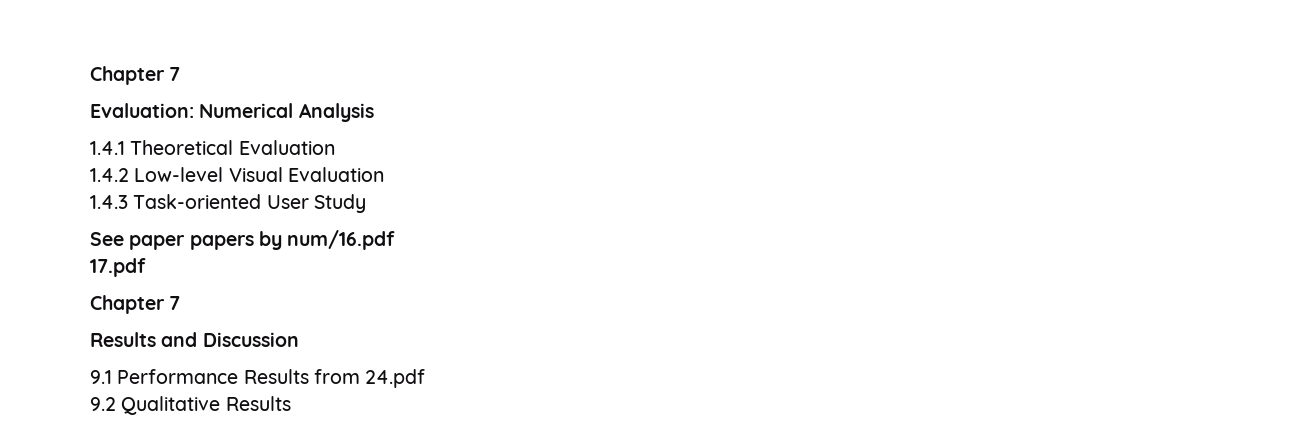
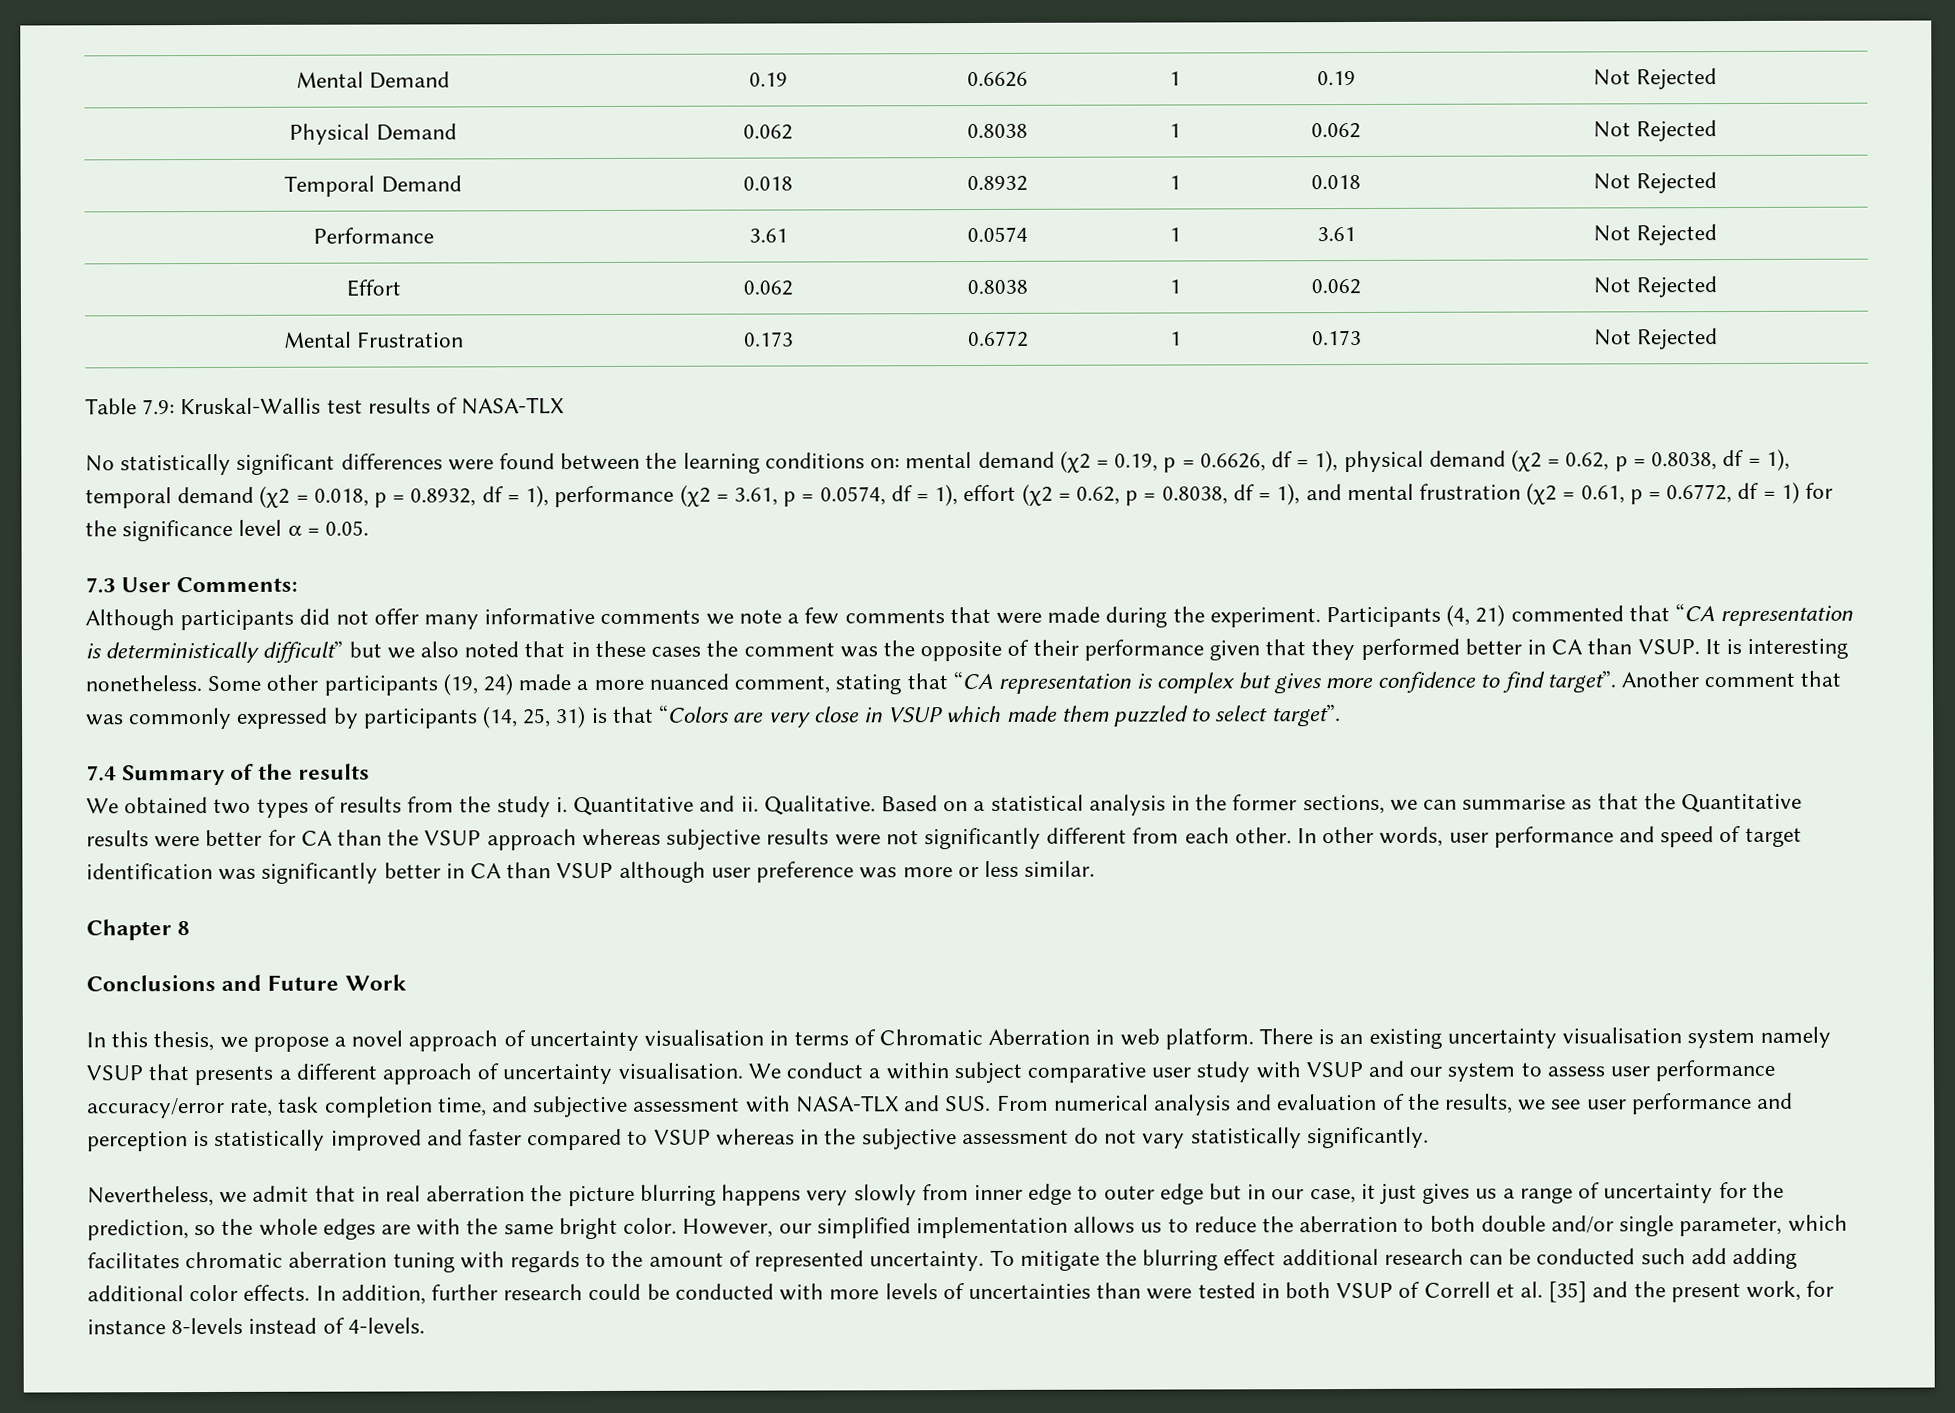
[90,66,181,85] [90,103,374,122] [90,140,335,155] [90,167,384,182] [90,194,366,213] [90,230,396,250] [90,258,146,277] [90,295,181,314] [90,332,299,347] [90,369,426,388] [90,396,291,415] Chapter 7 // Evaluation: Numerical Analysis // 1.4.1 Theoretical Evaluation // 1.4.2 Low-level Visual Evaluation // 1.4.3 Task-oriented User Study // See paper papers by num/16.pdf // 17.pdf // Chapter 7 // Results and Discussion // 9.1 Performance Results from 24.pdf // 9.2 Qualitative Results -> [295,71,451,89] [748,72,788,87] [967,71,1028,88] [1168,71,1181,86] [1316,71,1356,86] [1592,68,1718,90] [289,123,457,145] [743,124,793,140] [967,123,1028,139] [1168,123,1181,138] [1311,122,1361,139] [1592,120,1718,142] [284,175,462,197] [743,176,793,191] [967,175,1028,192] [1168,175,1181,190] [1311,174,1361,190] [1592,172,1718,194] [312,227,434,244] [748,228,788,243] [967,226,1028,243] [1168,227,1181,242] [1316,227,1356,242] [1592,224,1718,246] [345,279,401,297] [743,280,793,296] [967,279,1028,295] [1168,279,1181,294] [1311,278,1361,295] [1592,276,1718,298] [283,331,465,348] [744,331,794,347] [968,330,1029,348] [1169,331,1182,346] [1312,329,1362,346] [1593,328,1719,350] [85,397,565,415] [85,448,1790,476] [85,481,1834,509] [85,519,370,542] [85,576,299,594] [85,603,1854,631] [85,638,1849,664] [85,670,1842,696] [86,704,1341,730] [86,763,370,786] [86,793,1803,818] [86,826,1802,851] [86,860,1096,884] [86,919,191,941] [86,974,407,992] [86,1026,1832,1052] [86,1059,1776,1086] [87,1092,1794,1119] [87,1126,1429,1152] [87,1181,1784,1207] [87,1214,1848,1241] [87,1247,1798,1273] [87,1280,1835,1305] [87,1317,425,1335] Mental Demand | 0.19 | 0.6626 | 1 | 0.19 | Not Rejected // Physical Demand | 0.062 | 0.8038 | 1 | 0.062 | Not Rejected // Temporal Demand | 0.018 | 0.8932 | 1 | 0.018 | Not Rejected // Performance | 3.61 | 0.0574 | 1 | 3.61 | Not Rejected // Effort | 0.062 | 0.8038 | 1 | 0.062 | Not Rejected // Mental Frustration | 0.173 | 0.6772 | 1 | 0.173 | Not Rejected // Table 7.9: Kruskal-Wallis test results of NASA-TLX // No statistically significant differences were found between the learning conditions on: mental demand (χ2 = 0.19, p = 0.6626, df = 1), physical demand (χ2 = 0.62, p = 0.8038, df = 1), temporal demand (χ2 = 0.018, p = 0.8932, df = 1), performance (χ2 = 3.61, p = 0.0574, df = 1), effort (χ2 = 0.62, p = 0.8038, df = 1), and mental frustration (χ2 = 0.61, p = 0.6772, df = 1) for the significance level α = 0.05. // 7.3 User Comments: // Although participants did not offer many informative comments we note a few comments that were made during the experiment. Participants (4, 21) commented that “CA representation is deterministically difficult” but we also noted that in these cases the comment was the opposite of their performance given that they performed better in CA than VSUP. It is interesting nonetheless. Some other participants (19, 24) made a more nuanced comment, stating that “CA representation is complex but gives more confidence to find target”. Another comment that was commonly expressed by participants (14, 25, 31) is that “Colors are very close in VSUP which made them puzzled to select target”. // 7.4 Summary of the results // We obtained two types of results from the study i. Quantitative and ii. Qualitative. Based on a statistical analysis in the former sections, we can summarise as that the Quantitative results were better for CA than the VSUP approach whereas subjective results were not significantly different from each other. In other words, user performance and speed of target identification was significantly better in CA than VSUP although user preference was more or less similar. // Chapter 8 // Conclusions and Future Work // In this thesis, we propose a novel approach of uncertainty visualisation in terms of Chromatic Aberration in web platform. There is an existing uncertainty visualisation system namely VSUP that presents a different approach of uncertainty visualisation. We conduct a within subject comparative user study with VSUP and our system to assess user performance accuracy/error rate, task completion time, and subjective assessment with NASA-TLX and SUS. From numerical analysis and evaluation of the results, we see user performance and perception is statistically improved and faster compared to VSUP whereas in the subjective assessment do not vary statistically significantly. // Nevertheless, we admit that in real aberration the picture blurring happens very slowly from inner edge to outer edge but in our case, it just gives us a range of uncertainty for the prediction, so the whole edges are with the same bright color. However, our simplified implementation allows us to reduce the aberration to both double and/or single parameter, which facilitates chromatic aberration tuning with regards to the amount of represented uncertainty. To mitigate the blurring effect additional research can be conducted such add adding additional color effects. In addition, further research could be conducted with more levels of uncertainties than were tested in both VSUP of Correll et al. [35] and the present work, for instance 8-levels instead of 4-levels.

